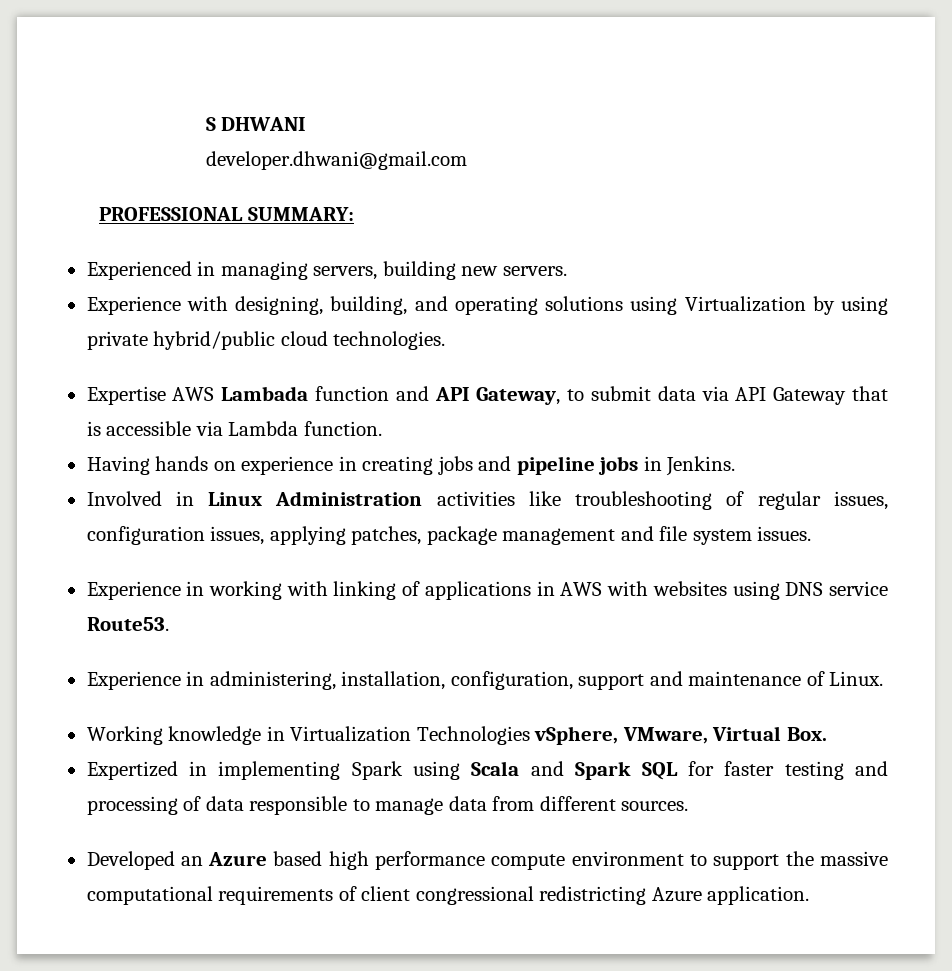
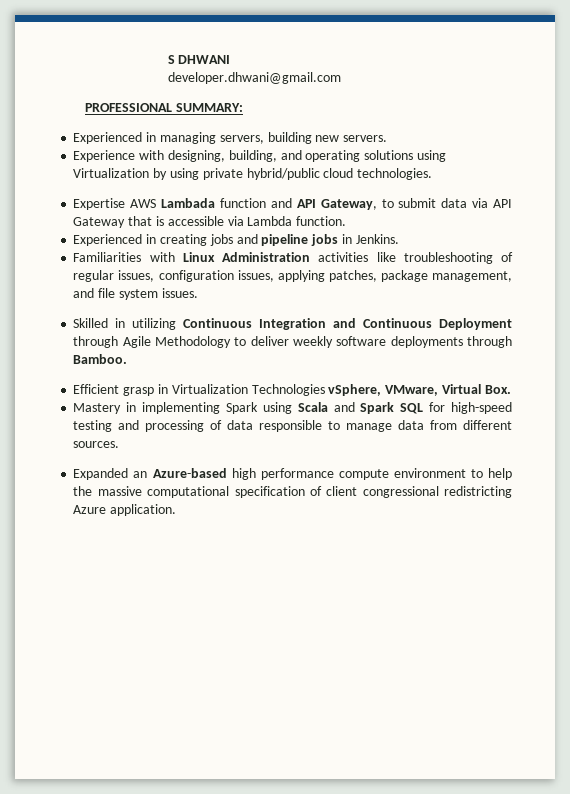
[86,456,334,475] Having hands on experience -> [73,234,143,246] Experienced
[86,491,194,506] Involved in -> [73,252,175,262] Familiarities with
[502,528,616,545] management -> [432,271,512,282] management,
[86,581,888,600] [86,617,169,631] [86,671,884,690] [86,726,262,745] Experience in working with linking of applications in AWS with websites using DNS service Route53. // Experience in administering, installation, configuration, support and maintenance of Linux. // Working knowledge -> [73,318,512,330] [73,336,512,348] [73,354,128,364] [73,384,155,396] Skilled in utilizing Continuous Integration and Continuous Deployment through Agile Methodology to deliver weekly software deployments through Bamboo. // Efficient grasp
[86,761,178,780] Expertized -> [73,403,122,414] Mastery
[724,761,775,776] faster -> [451,402,513,414] high-speed
[86,851,323,870] Developed an Azure based -> [73,468,227,480] Expanded an Azure-based
[713,854,780,870] support -> [487,468,512,480] help
[218,886,334,905] requirements -> [234,486,305,498] specification

